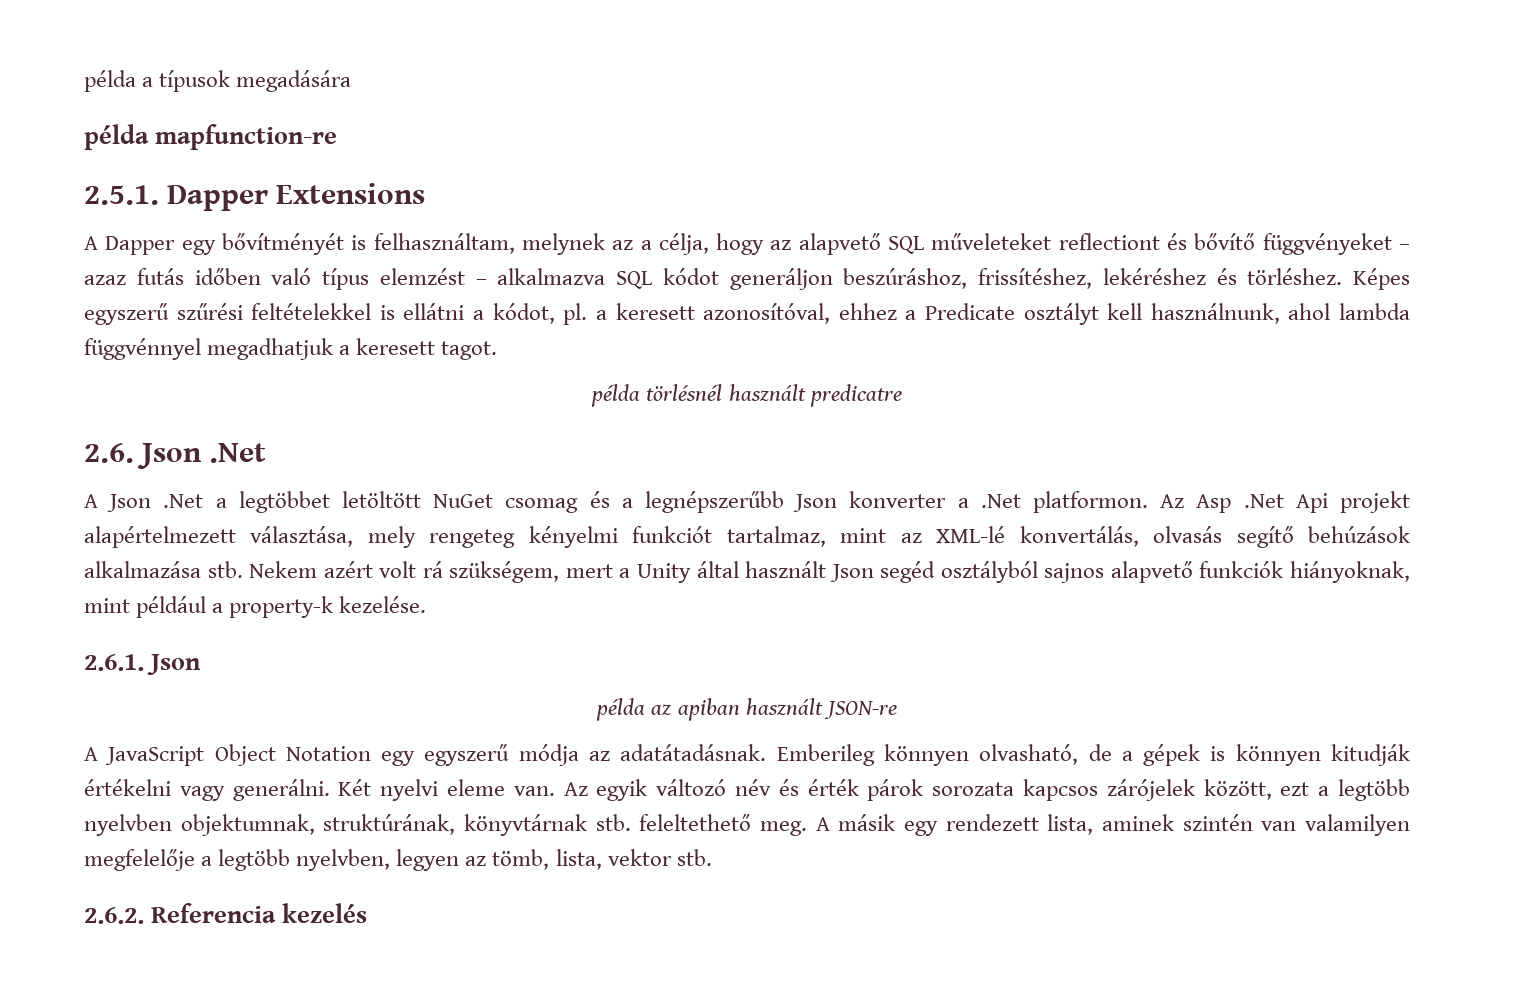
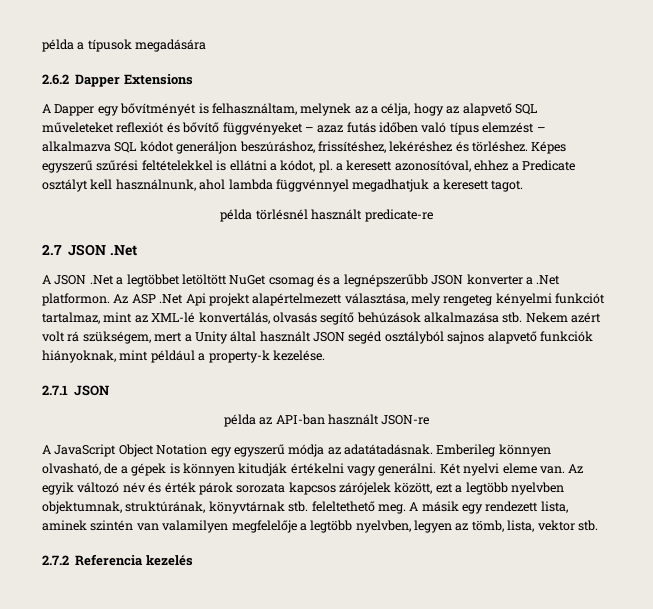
[84,124,338,150] [84,185,159,205] példa mapfunction-re // 2.5.1. -> [42,74,69,85] 2.6.2
[1058,233,1160,250] reflectiont -> [116,122,165,133] reflexiót
[809,384,902,407] [84,443,203,469] predicatre // 2.6. Json -> [364,209,433,222] [42,244,107,256] predicate-re // 2.7 JSON
[107,494,152,512] Json -> [54,275,87,285] JSON
[793,494,838,512] Json -> [431,275,464,285] JSON
[1196,494,1232,513] Asp -> [131,294,156,304] ASP
[829,564,874,582] Json -> [313,332,345,342] JSON
[84,654,202,675] 2.6.1. Json -> [42,385,110,396] 2.7.1 JSON
[677,698,740,721] apiban -> [275,414,325,425] API-ban
[84,907,144,924] 2.6.2. -> [42,555,69,565] 2.7.2

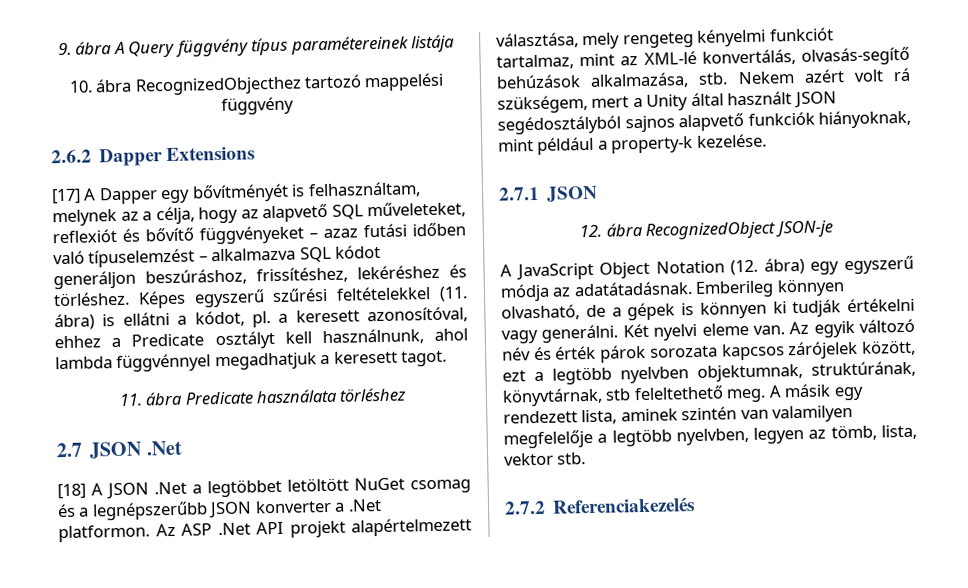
[42,39,207,52] példa a típusok megadására -> [57,34,456,58] [68,72,445,96] [221,96,294,115] 9. ábra A Query függvény típus paramétereinek listája // 10. ábra RecognizedObjecthez tartozó mappelési függvény
(193, 79) none -> [51,188,81,205] [17]
[42,122,114,133] műveleteket -> [367,201,466,219] műveleteket,
[346,122,376,133] futás -> [363,223,407,238] futási
[449,122,535,135] típus elemzést -> [88,248,196,268] típuselemzést
(213, 165) none -> [439,286,469,302] [54,313,95,331] (11. ábra)
[220,209,433,222] példa törlésnél használt predicate-re -> [118,387,408,406] 11. ábra Predicate használata törléshez
(138, 250) none -> [57,483,86,500] [18]
[185,293,206,306] Api -> [256,521,284,535] API
[272,312,499,325] olvasás segítő behúzások alkalmazása -> [801,46,910,66] [496,72,690,89] olvasás-segítő behúzások alkalmazása,
[348,331,444,344] segéd osztályból -> [497,115,621,135] segédosztályból
[223,414,430,427] példa az API-ban használt JSON-re -> [579,220,833,240] 12. ábra RecognizedObject JSON-je
(208, 449) none -> [730,257,805,276] (12. ábra)
[238,463,288,476] kitudják -> [772,299,842,318] ki tudják
[208,501,309,514] könyvtárnak stb. -> [502,387,632,407] könyvtárnak, stb
[75,554,193,566] Referencia kezelés -> [552,497,696,514] Referenciakezelés

